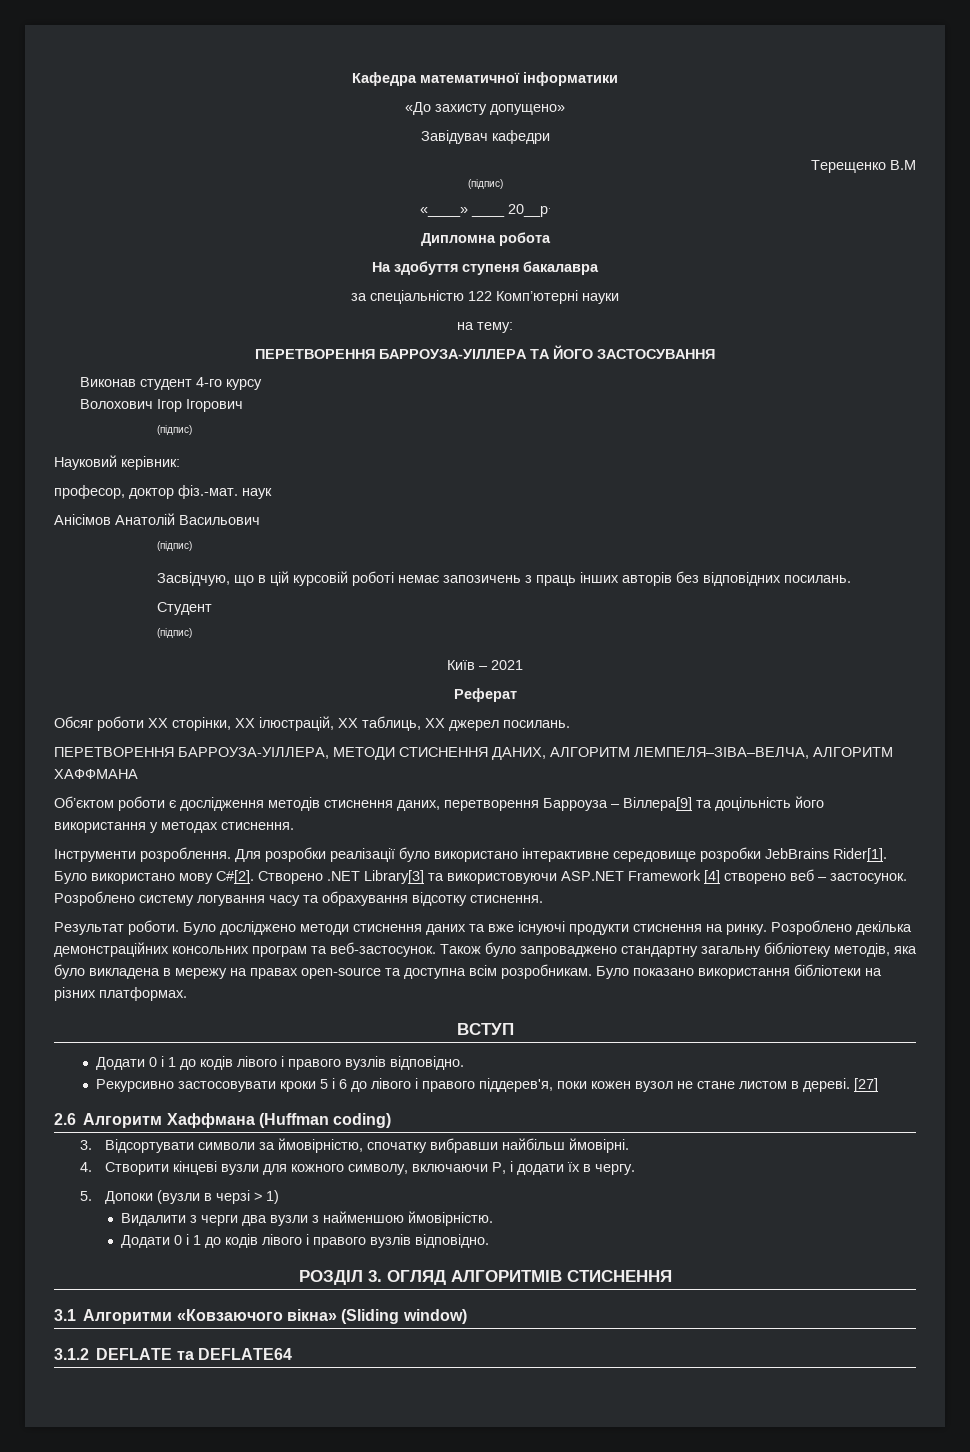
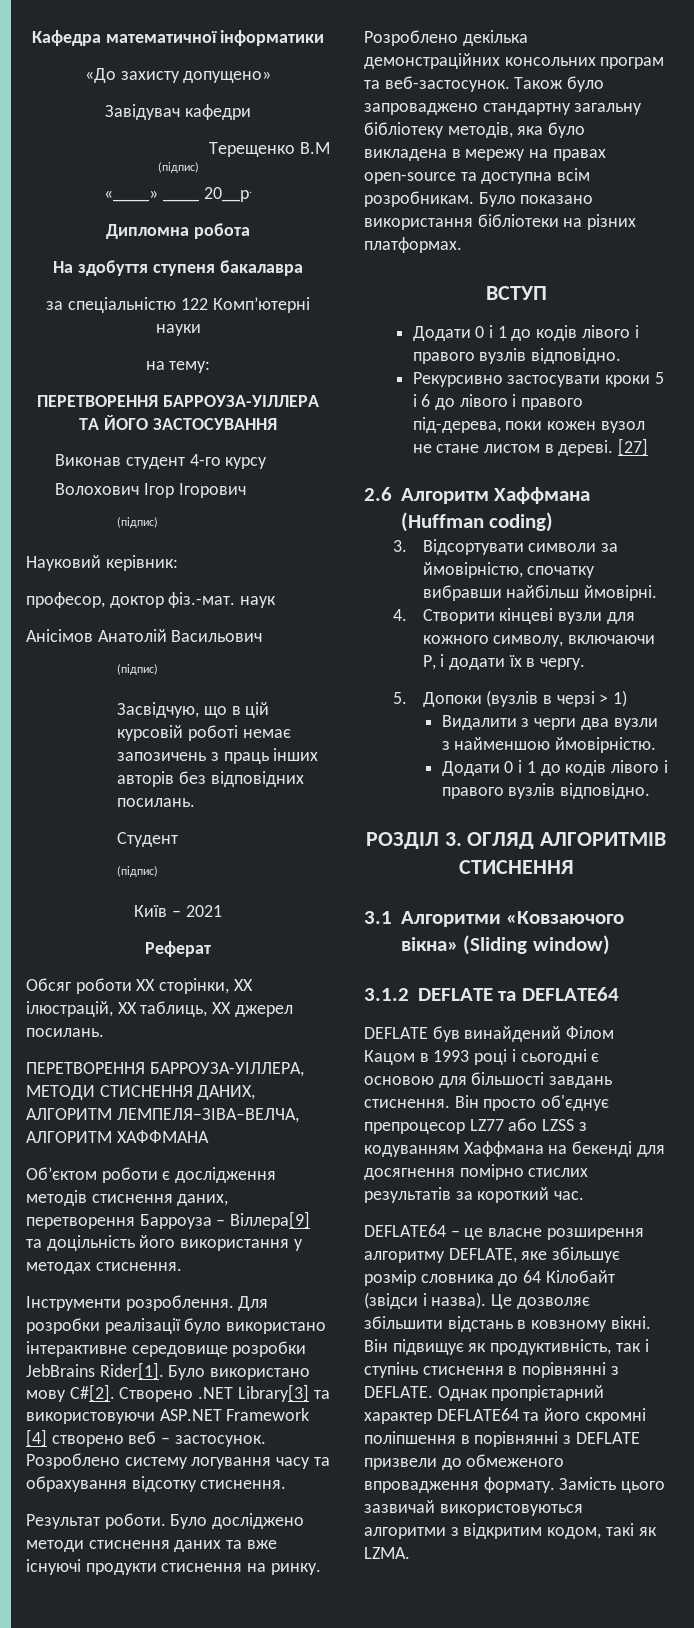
[177,1081,276,1092] застосовувати -> [507,375,601,387] застосувати
[478,1078,553,1092] піддерев'я, -> [412,417,501,433] під-дерева,
[157,1190,201,1204] (вузли -> [486,690,539,707] (вузлів
(292, 1354) none -> [364,1026,615,1042] [364,1049,600,1065] [364,1072,613,1088] [364,1095,610,1111] [364,1118,587,1134] [364,1141,665,1157] [364,1164,589,1180] [364,1187,585,1203] [364,1224,644,1240] [364,1247,621,1263] [364,1270,615,1286] [364,1292,590,1309] [364,1316,651,1332] [364,1339,649,1355] [364,1362,619,1378] [364,1385,605,1401] [364,1408,646,1424] [364,1431,640,1447] [364,1454,565,1470] [364,1477,666,1493] [364,1500,583,1516] [364,1523,657,1539] [364,1547,410,1559] // DEFLATE був винайдений Філом Кацом в 1993 році і сьогодні є основою для більшості завдань стиснення. Він просто об'єднує препроцесор LZ77 або LZSS з кодуванням Хаффмана на бекенді для досягнення помірно стислих результатів за короткий час. // DEFLATE64 – це власне розширення алгоритму DEFLATE, яке збільшує розмір словника до 64 Кілобайт (звідси і назва). Це дозволяє збільшити відстань в ковзному вікні. Він підвищує як продуктивність, так і ступінь стиснення в порівнянні з DEFLATE. Однак пропрієтарний характер DEFLATE64 та його скромні поліпшення в порівнянні з DEFLATE призвели до обмеженого впровадження формату. Замість цього зазвичай використовуються алгоритми з відкритим кодом, такі як LZMA.

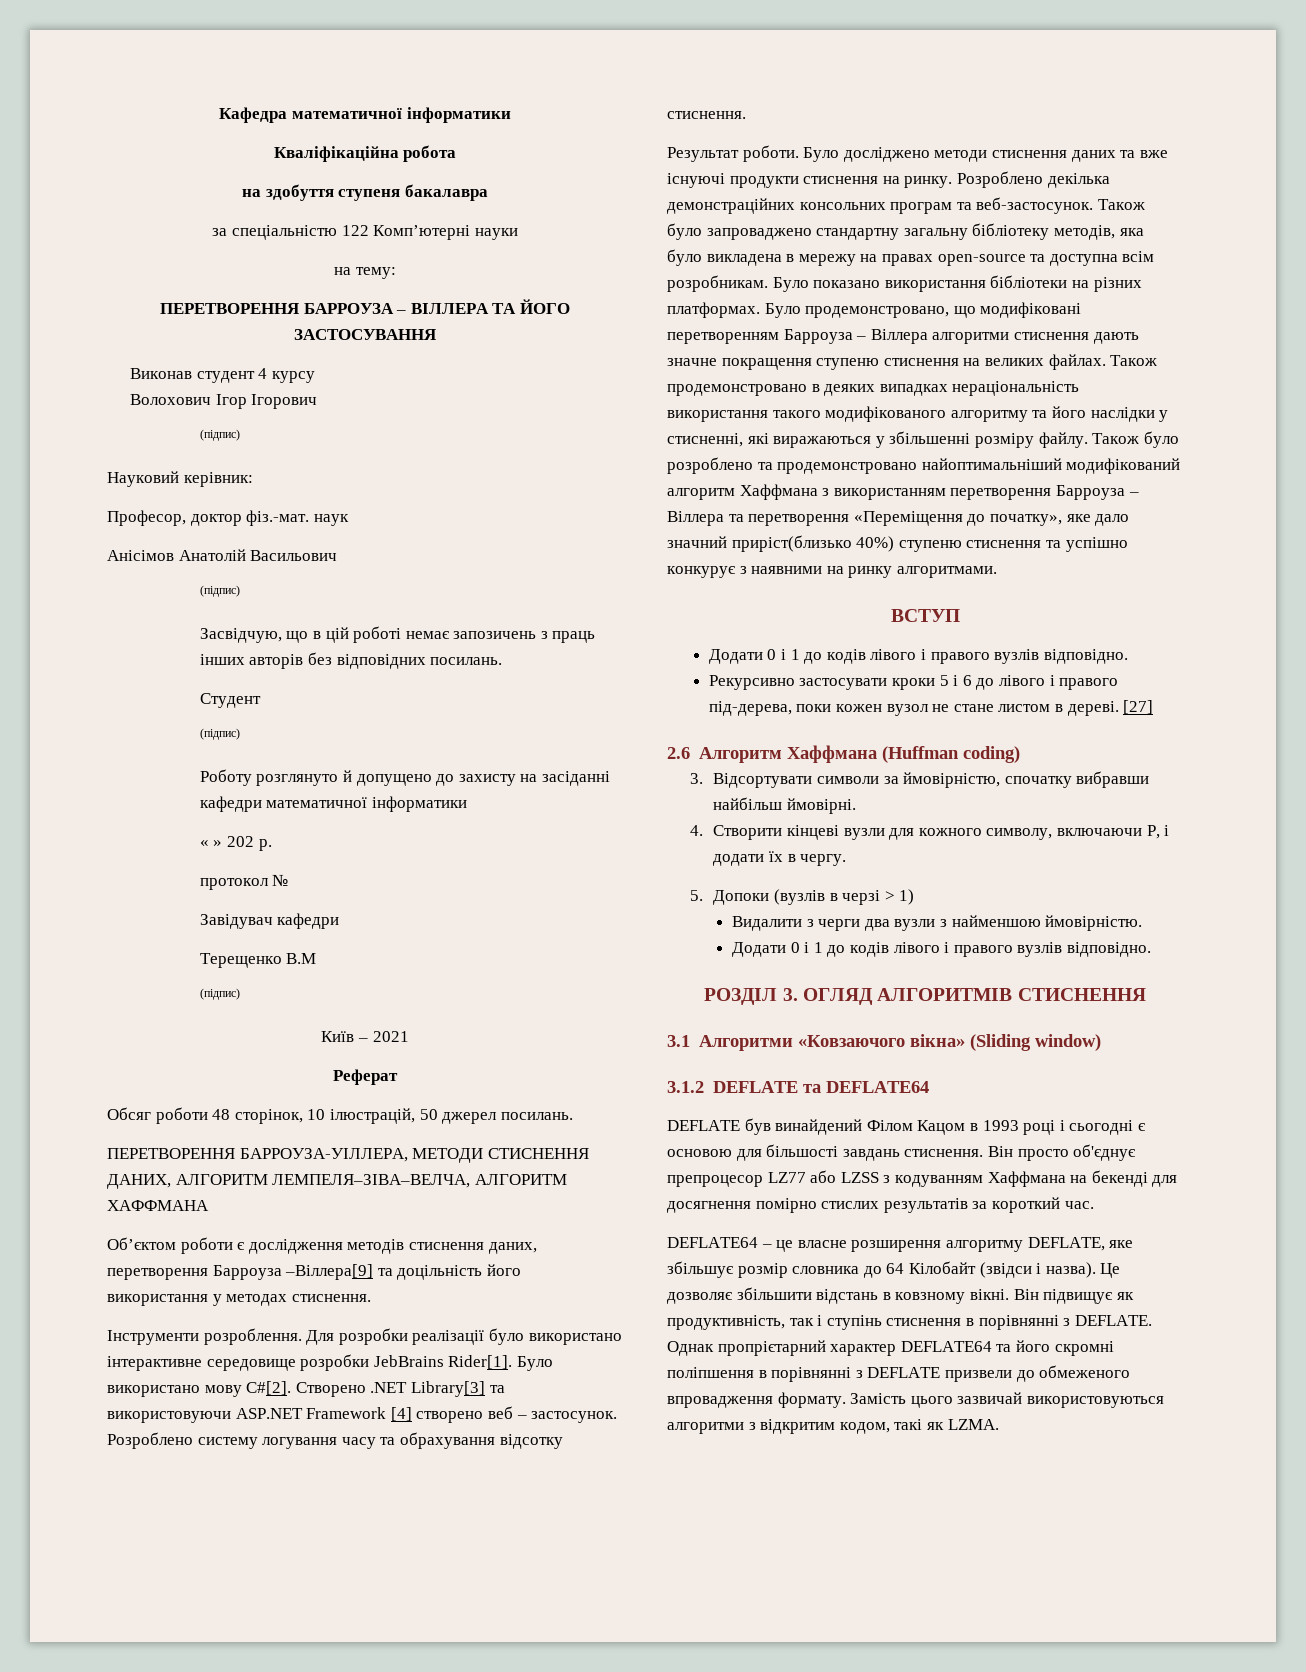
[84,68,272,83] [105,104,251,120] [209,142,330,157] [157,162,199,173] [104,187,252,202] [106,224,190,239] «До захисту допущено» // Завідувач кафедри // Терещенко В.М // (підпис) // «____» ____ 20__р. // Дипломна -> [273,146,399,162] Кваліфікаційна
[53,261,74,273] На -> [242,189,262,197] на
[162,395,319,407] БАРРОУЗА-УІЛЛЕРА -> [303,303,489,314] БАРРОУЗА – ВІЛЛЕРА
[189,454,221,466] 4-го -> [258,368,268,379] 4
[26,592,105,608] професор, -> [107,510,186,526] Професор,
[117,725,184,741] курсовій -> (349, 635) none
(159, 871) none -> [199,769,610,786] [199,796,467,812] [199,836,272,851] [199,874,289,890] [199,913,340,929] [199,953,317,968] [199,988,240,1000] // Роботу розглянуто й допущено до захисту на засіданні кафедри математичної інформатики // « » 202 р. // протокол № // Завідувач кафедри // Терещенко В.М // (підпис)
[136,978,253,994] [26,1001,232,1017] ХХ сторінки, ХХ ілюстрацій, ХХ таблиць, ХХ -> [212,1108,438,1124] 48 сторінок, 10 ілюстрацій, 50
[216,1211,311,1229] – Віллера[9] -> [285,1264,374,1280] –Віллера[9]
(462, 245) none -> [764,302,1082,318] [667,329,1139,344] [667,354,1158,370] [667,381,1080,396] [667,406,1169,422] [667,431,1179,448] [667,457,1181,474] [667,484,1139,500] [667,511,1130,526] [667,535,1128,552] [667,566,997,578] Було продемонстровано, що модифіковані перетворенням Барроуза – Віллера алгоритми стиснення дають значне покращення ступеню стиснення на великих файлах. Також продемонстровано в деяких випадках нераціональність використання такого модифікованого алгоритму та його наслідки у стисненні, які виражаються у збільшенні розміру файлу. Також було розроблено та продемонстровано найоптимальніший модифікований алгоритм Хаффмана з використанням перетворення Барроуза – Віллера та перетворення «Переміщення до початку», яке дало значний приріст(близько 40%) ступеню стиснення та успішно конкурує з наявними на ринку алгоритмами.

